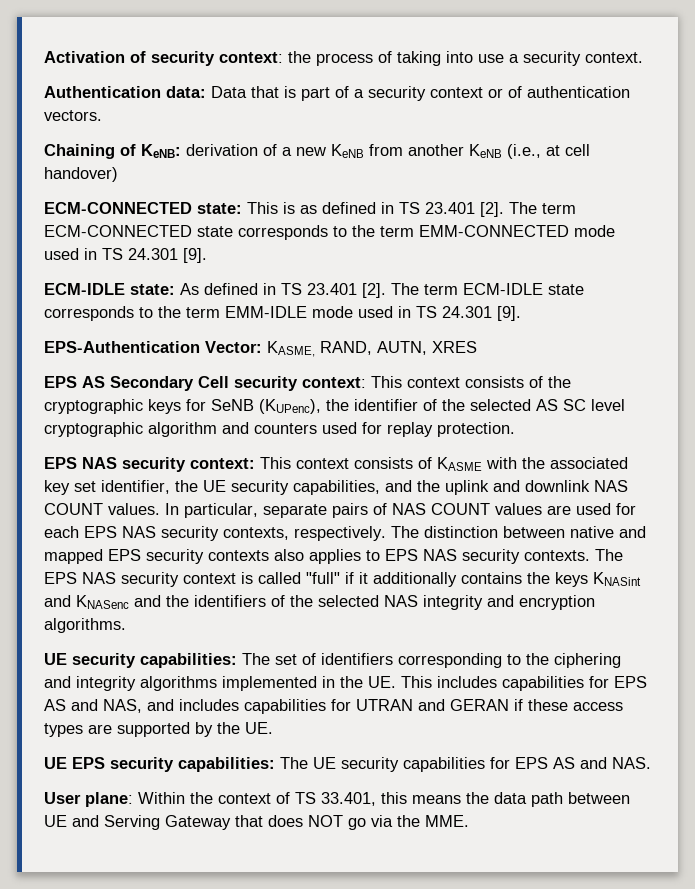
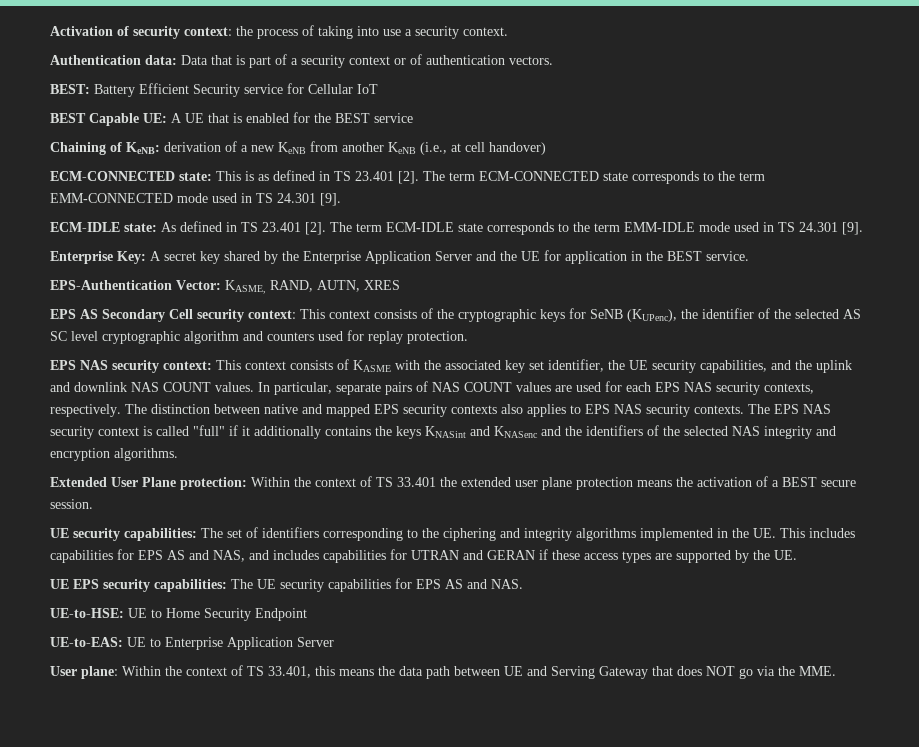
(102, 115) none -> [50,83,378,97] [50,112,413,126] // BEST: Battery Efficient Security service for Cellular IoT // BEST Capable UE: A UE that is enabled for the BEST service
(521, 313) none -> [50,250,749,264] // Enterprise Key: A secret key shared by the Enterprise Application Server and the UE for application in the BEST service.
(126, 625) none -> [50,476,856,490] [50,499,93,509] // Extended User Plane protection: Within the context of TS 33.401 the extended user plane protection means the activation of a BEST secure session.
(651, 763) none -> [50,608,307,621] [50,637,334,650] // UE-to-HSE: UE to Home Security Endpoint // UE-to-EAS: UE to Enterprise Application Server

